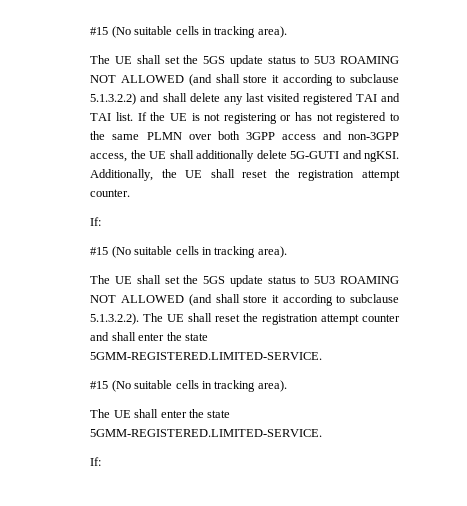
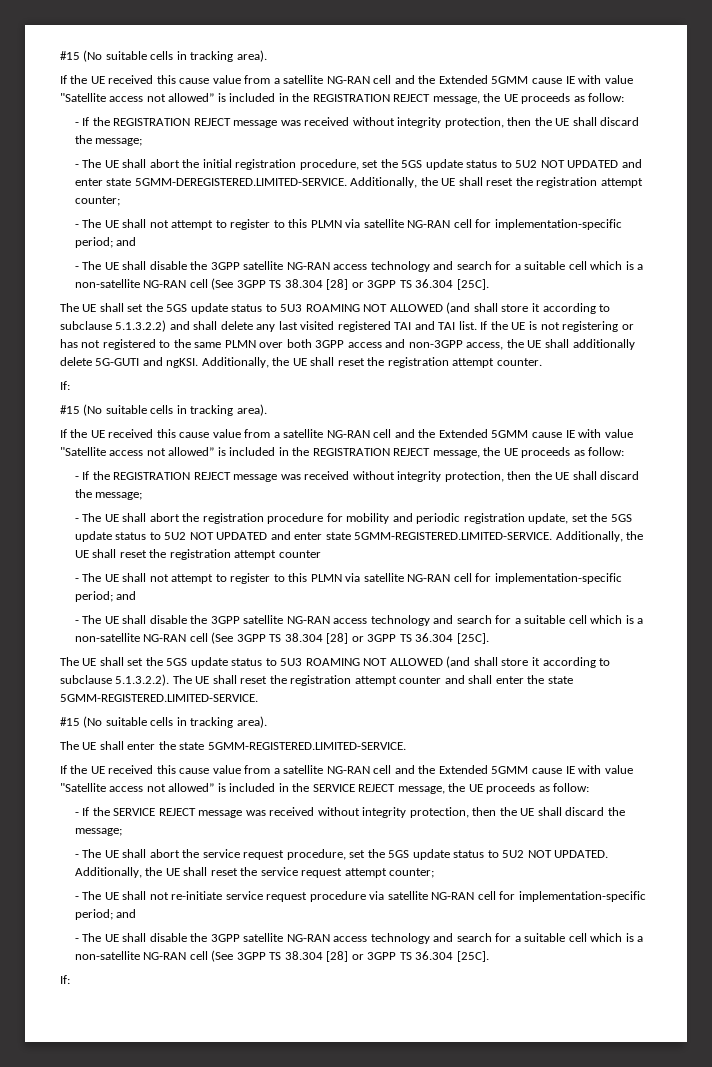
[90,26,287,38] #15 (No suitable cells in tracking area). -> [59,50,267,62] [59,75,633,84] [59,93,625,104] [74,117,640,128] [74,135,143,146] [74,159,642,170] [74,177,643,188] [74,196,120,206] [74,219,622,230] [74,237,137,248] [74,261,644,272] [74,278,489,290] #15 (No suitable cells in tracking area). // If the UE received this cause value from a satellite NG-RAN cell and the Extended 5GMM cause IE with value "Satellite access not allowed” is included in the REGISTRATION REJECT message, the UE proceeds as follow: // - If the REGISTRATION REJECT message was received without integrity protection, then the UE shall discard the message; // - The UE shall abort the initial registration procedure, set the 5GS update status to 5U2 NOT UPDATED and enter state 5GMM-DEREGISTERED.LIMITED-SERVICE. Additionally, the UE shall reset the registration attempt counter; // - The UE shall not attempt to register to this PLMN via satellite NG-RAN cell for implementation-specific period; and // - The UE shall disable the 3GPP satellite NG-RAN access technology and search for a suitable cell which is a non-satellite NG-RAN cell (See 3GPP TS 38.304 [28] or 3GPP TS 36.304 [25C].
(287, 252) none -> [59,429,633,438] [59,447,625,458] [74,471,640,482] [74,489,143,500] [74,513,632,524] [74,531,644,542] [74,549,321,560] [74,573,622,584] [74,591,137,602] [74,615,644,626] [74,632,489,644] // If the UE received this cause value from a satellite NG-RAN cell and the Extended 5GMM cause IE with value "Satellite access not allowed” is included in the REGISTRATION REJECT message, the UE proceeds as follow: // - If the REGISTRATION REJECT message was received without integrity protection, then the UE shall discard the message; // - The UE shall abort the registration procedure for mobility and periodic registration update, set the 5GS update status to 5U2 NOT UPDATED and enter state 5GMM-REGISTERED.LIMITED-SERVICE. Additionally, the UE shall reset the registration attempt counter // - The UE shall not attempt to register to this PLMN via satellite NG-RAN cell for implementation-specific period; and // - The UE shall disable the 3GPP satellite NG-RAN access technology and search for a suitable cell which is a non-satellite NG-RAN cell (See 3GPP TS 38.304 [28] or 3GPP TS 36.304 [25C].
(323, 433) none -> [59,765,633,774] [59,783,590,794] [74,807,625,818] [74,828,122,836] [74,849,609,860] [74,867,435,878] [74,891,646,902] [74,909,137,920] [74,933,644,944] [74,950,489,962] // If the UE received this cause value from a satellite NG-RAN cell and the Extended 5GMM cause IE with value "Satellite access not allowed” is included in the SERVICE REJECT message, the UE proceeds as follow: // - If the SERVICE REJECT message was received without integrity protection, then the UE shall discard the message; // - The UE shall abort the service request procedure, set the 5GS update status to 5U2 NOT UPDATED. Additionally, the UE shall reset the service request attempt counter; // - The UE shall not re-initiate service request procedure via satellite NG-RAN cell for implementation-specific period; and // - The UE shall disable the 3GPP satellite NG-RAN access technology and search for a suitable cell which is a non-satellite NG-RAN cell (See 3GPP TS 38.304 [28] or 3GPP TS 36.304 [25C].

